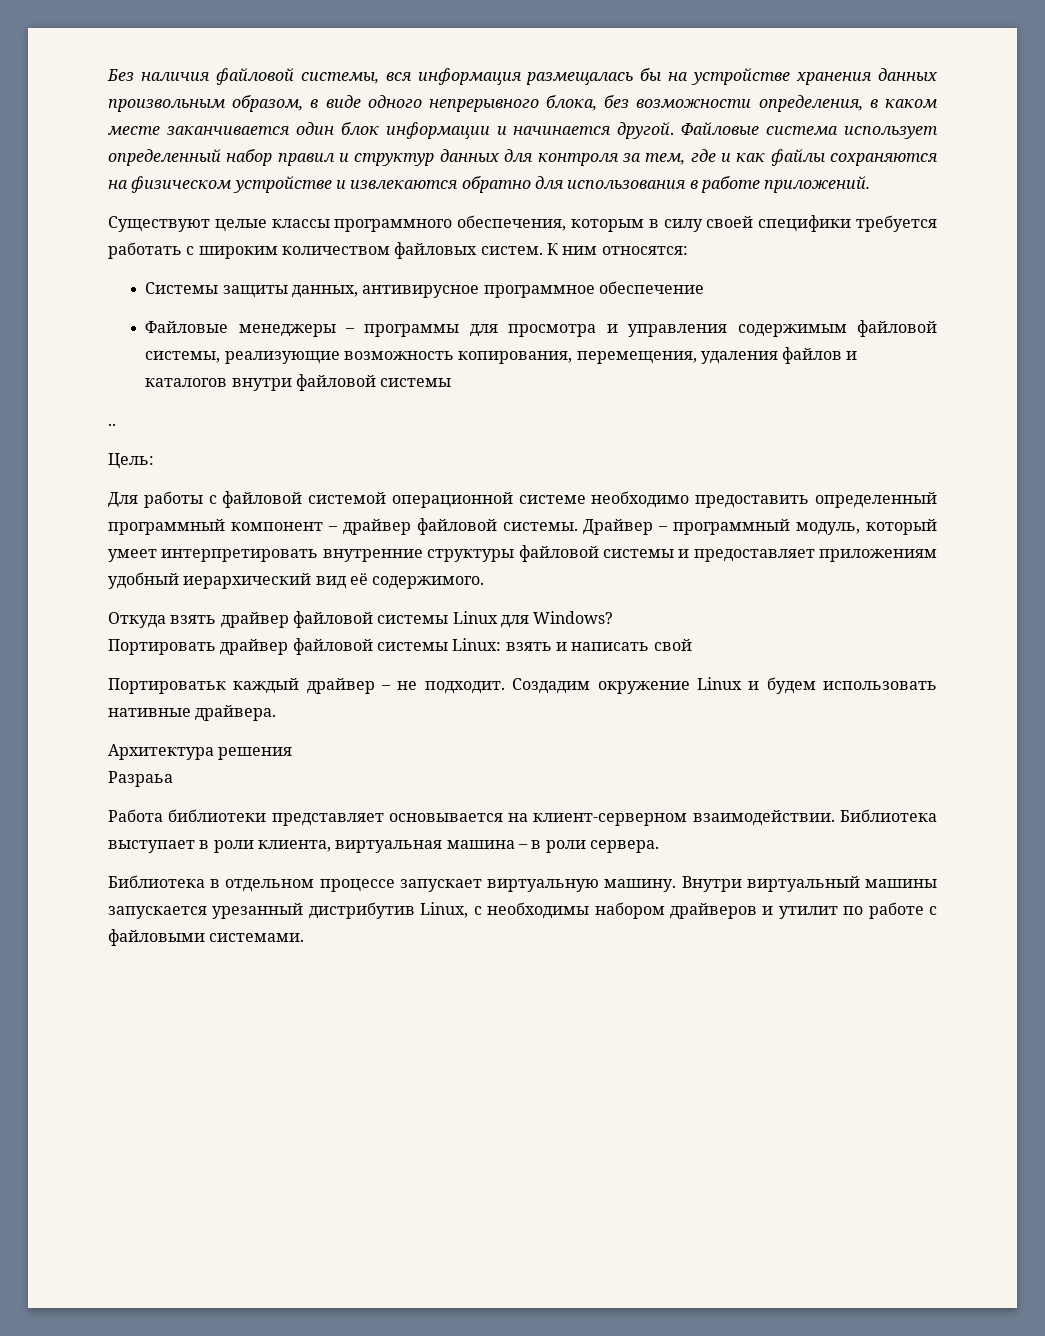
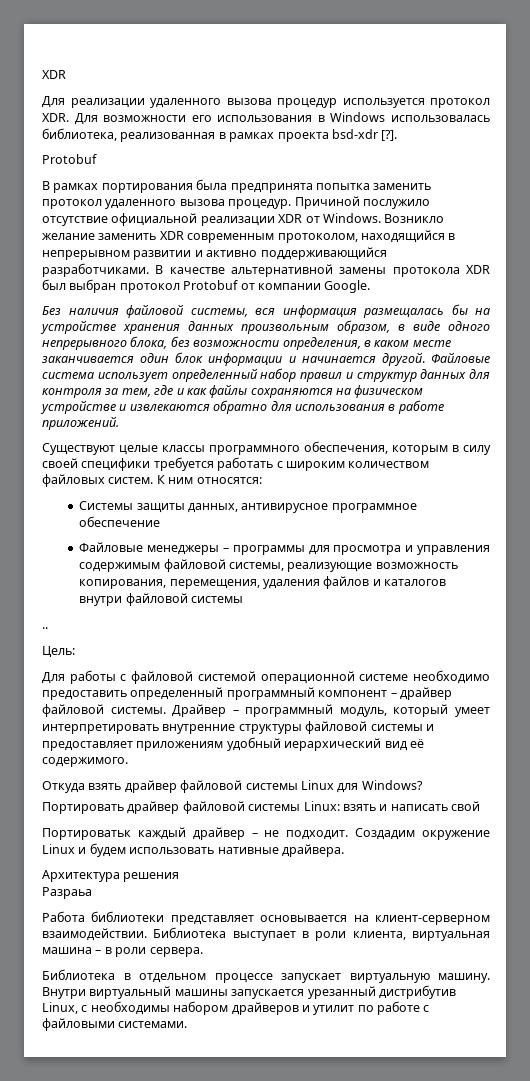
(107, 75) none -> [42,70,66,79] [42,96,490,108] [42,112,490,125] [42,128,398,142] [42,154,97,164] [42,179,432,193] [42,196,430,209] [42,213,445,226] [42,230,456,243] [42,247,387,260] [42,263,490,277] [42,279,371,293] XDR // Для реализации удаленного вызова процедур используется протокол XDR. Для возможности его использования в Windows использовалась библиотека, реализованная в рамках проекта bsd-xdr [?]. // Protobuf // В рамках портирования была предпринята попытка заменить протокол удаленного вызова процедур. Причиной послужило отсутствие официальной реализации XDR от Windows. Возникло желание заменить XDR современным протоколом, находящийся в непрерывном развитии и активно поддерживающийся разработчиками. В качестве альтернативной замены протокола XDR был выбран протокол Protobuf от компании Google. //

